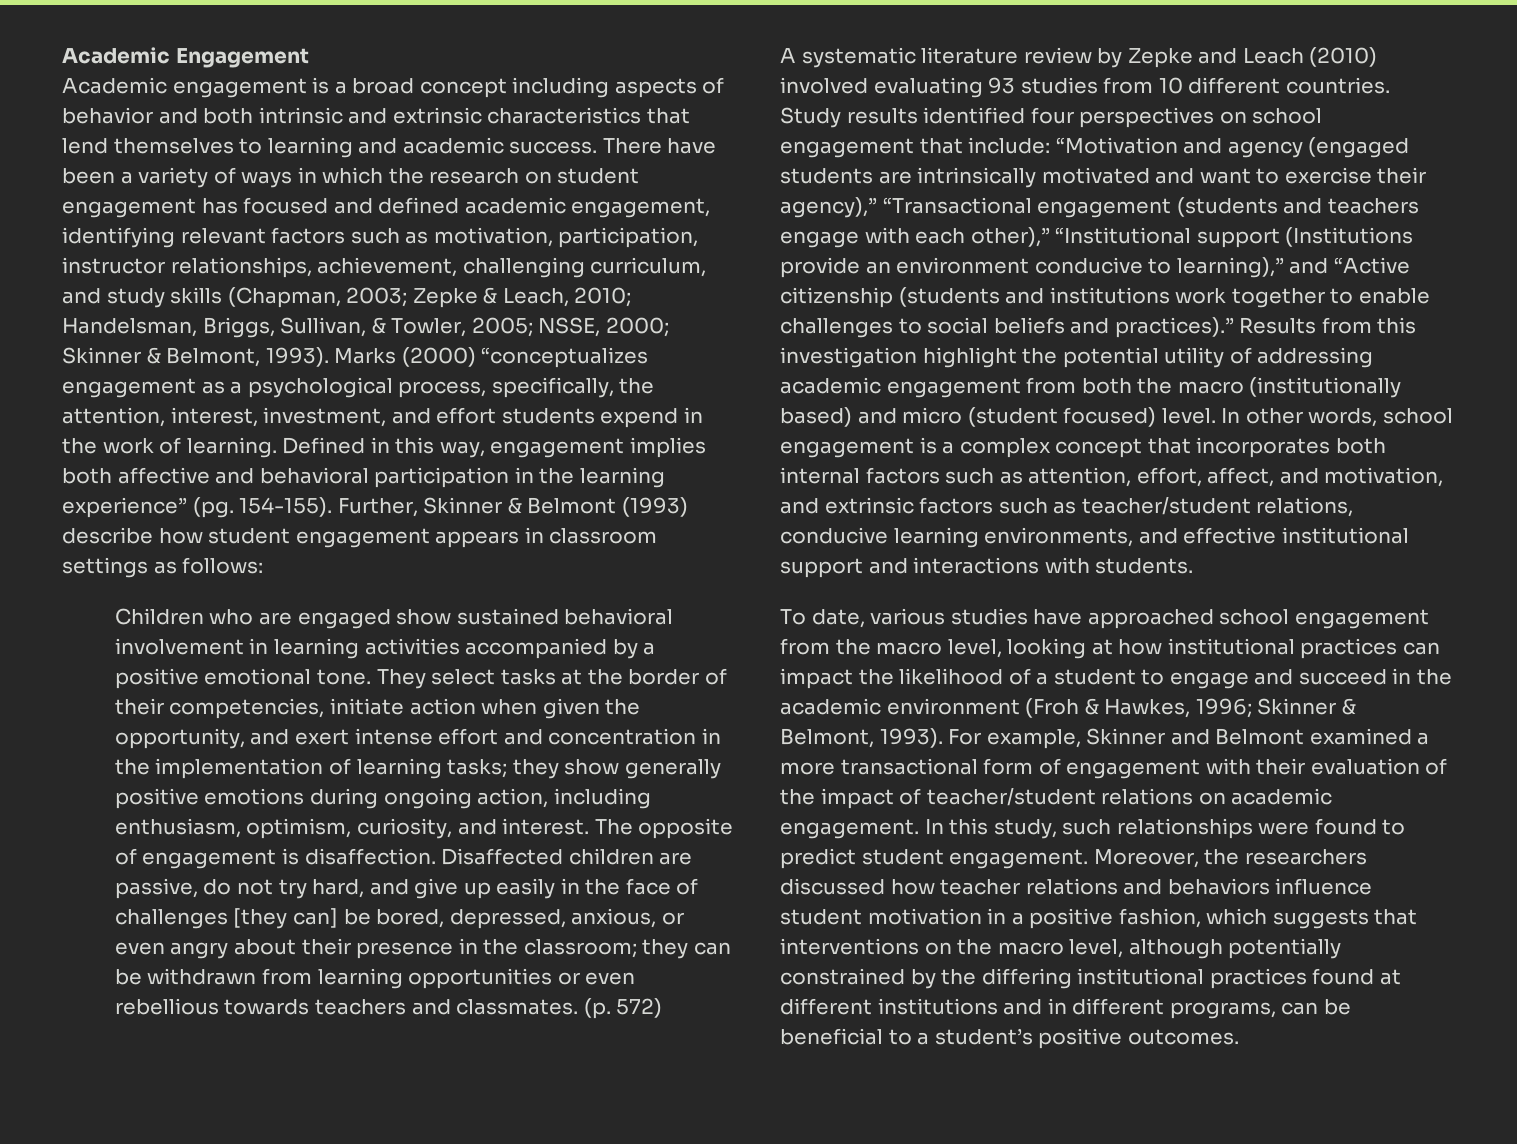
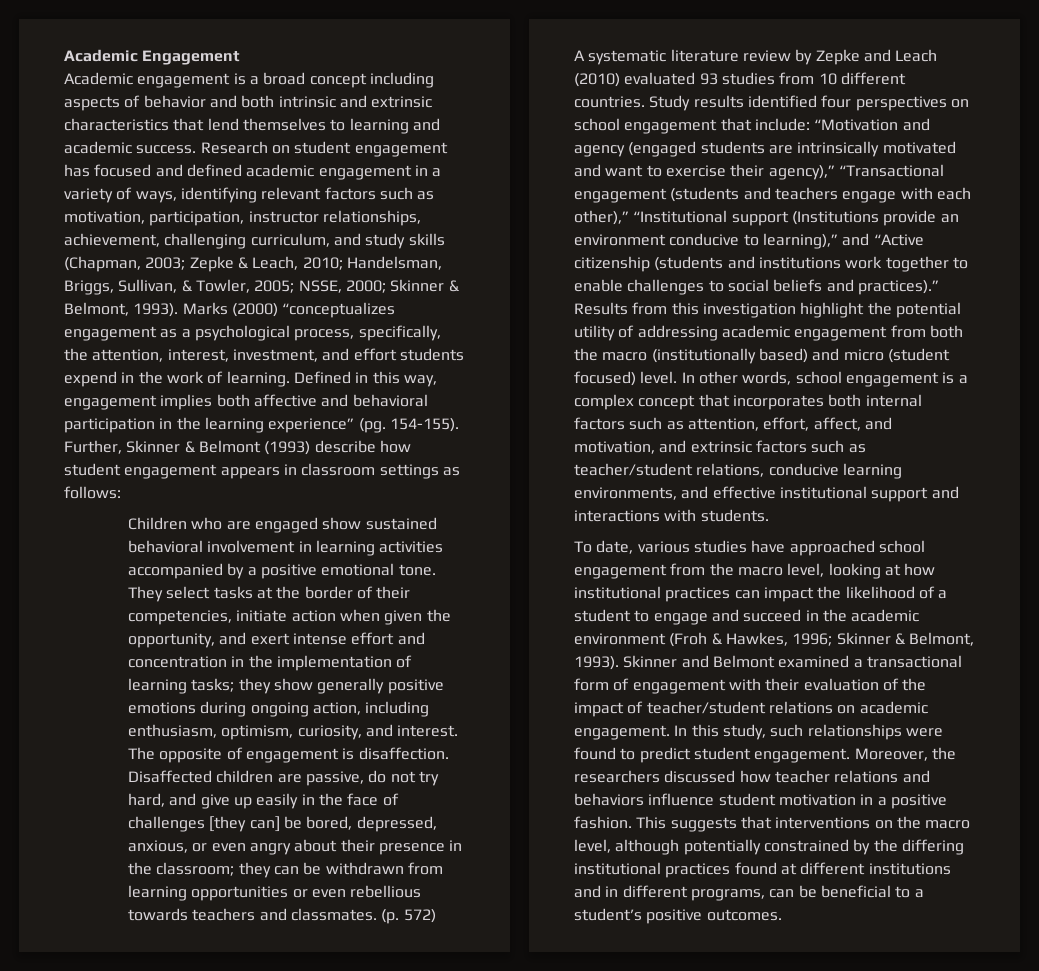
[602,138,717,154] [62,167,520,188] There have been a variety of ways in which the research -> [200,141,268,154] Research
[571,198,711,218] engagement, -> [318,165,442,180] [64,187,177,203] engagement in a variety of ways,
[780,77,983,98] involved evaluating -> [624,72,696,85] evaluated
[948,729,1081,749] For example, -> (619, 663) none
[780,762,835,775] more -> (863, 663) none
[1118,908,1268,928] fashion, which -> [574,816,667,829] fashion. This

